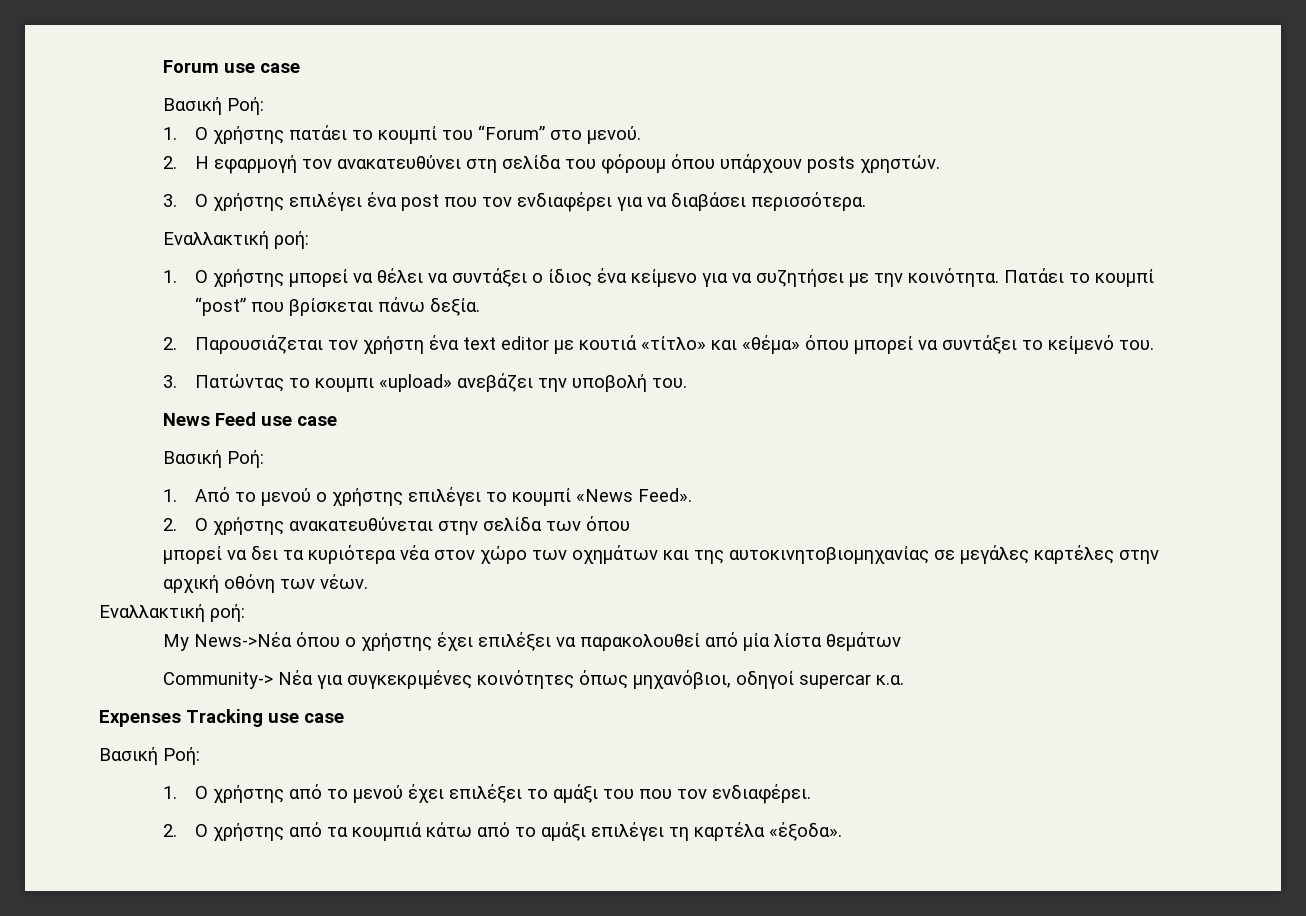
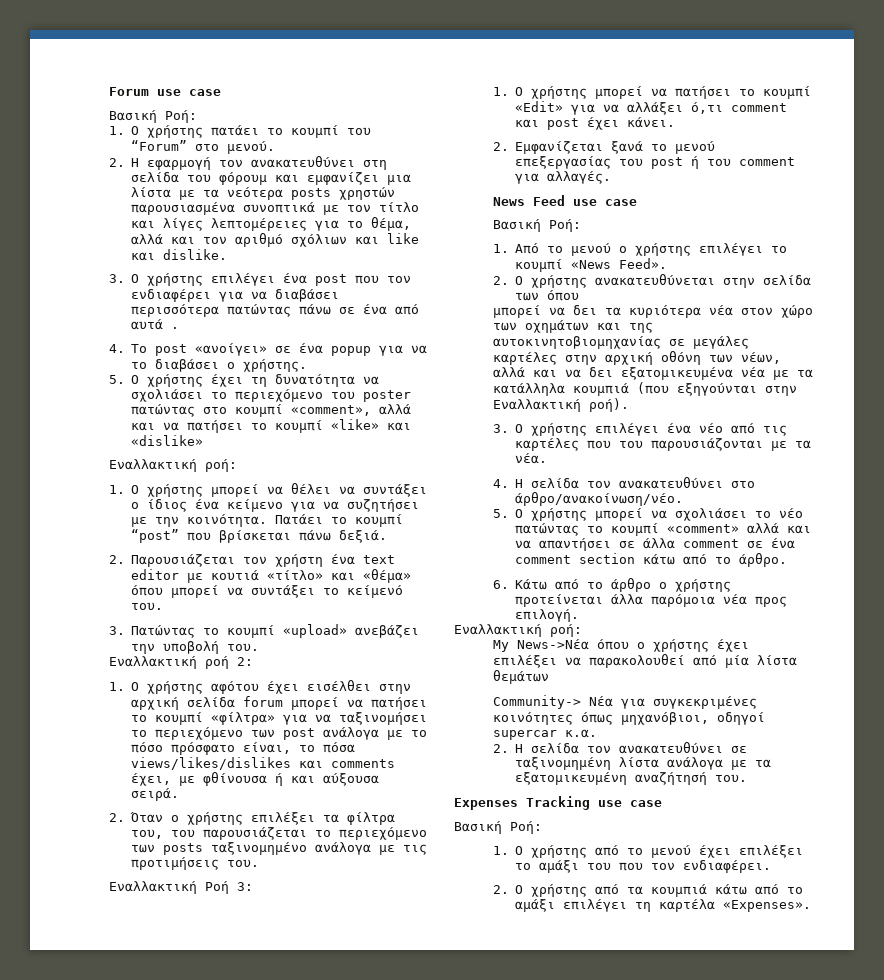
[671,154,941,173] όπου υπάρχουν posts χρηστών. -> [275,172,412,185] [131,187,396,200] [131,202,420,215] [131,217,412,231] [131,233,420,247] [131,249,228,261] και εμφανίζει μια λίστα με τα νεότερα posts χρηστών παρουσιασμένα συνοπτικά με τον τίτλο και λίγες λεπτομέρειες για το θέμα, αλλά και τον αριθμό σχόλιων και like και dislike.
[751,192,867,211] περισσότερα. -> [131,304,420,317] [131,319,180,330] [109,343,428,356] [131,358,308,372] [109,374,380,387] [131,389,412,402] [131,404,412,417] [131,419,412,433] [131,435,204,446] περισσότερα πατώντας πάνω σε ένα από αυτά . // 4. Το post «ανοίγει» σε ένα popup για να το διαβάσει ο χρήστης. // 5. Ο χρήστης έχει τη δυνατότητα να σχολιάσει το περιεχόμενο του poster πατώντας στο κουμπί «comment», αλλά και να πατήσει το κουμπί «like» και «dislike»
[430,297,481,316] δεξία. -> [339,530,388,543] δεξιά.
[315,378,375,392] κουμπι -> [227,625,276,638] κουμπί
(688, 383) none -> [109,656,254,669] [109,680,412,694] [131,696,428,710] [131,712,428,725] [131,727,428,740] [131,742,356,755] [131,757,396,770] [131,772,380,786] [131,788,180,801] [109,812,396,825] [131,827,428,840] [131,842,428,855] [131,857,260,870] [109,881,254,894] [493,86,812,99] [515,101,788,115] [515,117,676,130] [493,141,716,154] [515,156,796,169] [515,171,612,184] // Εναλλακτική ροή 2: // 1. Ο χρήστης αφότου έχει εισέλθει στην αρχική σελίδα forum μπορεί να πατήσει το κουμπί «φίλτρα» για να ταξινομήσει το περιεχόμενο των post ανάλογα με το πόσο πρόσφατο είναι, το πόσα views/likes/dislikes και comments έχει, με φθίνουσα ή και αύξουσα σειρά. // 2. Όταν ο χρήστης επιλέξει τα φίλτρα του, του παρουσιάζεται το περιεχόμενο των posts ταξινομημένο ανάλογα με τις προτιμήσεις του. // Εναλλακτική Ροή 3: // 1. Ο χρήστης μπορεί να πατήσει το κουμπί «Edit» για να αλλάξει ό,τι comment και post έχει κάνει. // 2. Εμφανίζεται ξανά το μενού επεξεργασίας του post ή του comment για αλλαγές.
[320,574,369,589] νέων. -> [741,352,782,364] [493,367,814,380] [493,382,798,396] [493,398,630,412] [493,423,788,436] [515,438,812,451] [515,453,548,464] [493,477,756,489] [515,492,684,506] [493,508,804,521] [515,523,812,536] [515,538,796,551] [515,553,788,567] [493,578,732,592] [515,594,788,607] [515,609,580,622] νέων, αλλά και να δει εξατομικευμένα νέα με τα κατάλληλα κουμπιά (που εξηγούνται στην Εναλλακτική ροή). // 3. Ο χρήστης επιλέγει ένα νέο από τις καρτέλες που του παρουσιάζονται με τα νέα. // 4. Η σελίδα τον ανακατευθύνει στο άρθρο/ανακοίνωση/νέο. // 5. Ο χρήστης μπορεί να σχολιάσει το νέο πατώντας το κουμπί «comment» αλλά και να απαντήσει σε άλλα comment σε ένα comment section κάτω από το άρθρο. // 6. Κάτω από το άρθρο ο χρήστης προτείνεται άλλα παρόμοια νέα προς επιλογή.
(905, 680) none -> [493,742,748,754] [515,757,772,770] [515,772,748,785] // 2. Η σελίδα τον ανακατευθύνει σε ταξινομημένη λίστα ανάλογα με τα εξατομικευμένη αναζήτησή του.
[769,822,843,841] «έξοδα». -> [723,900,812,912] «Expenses».

